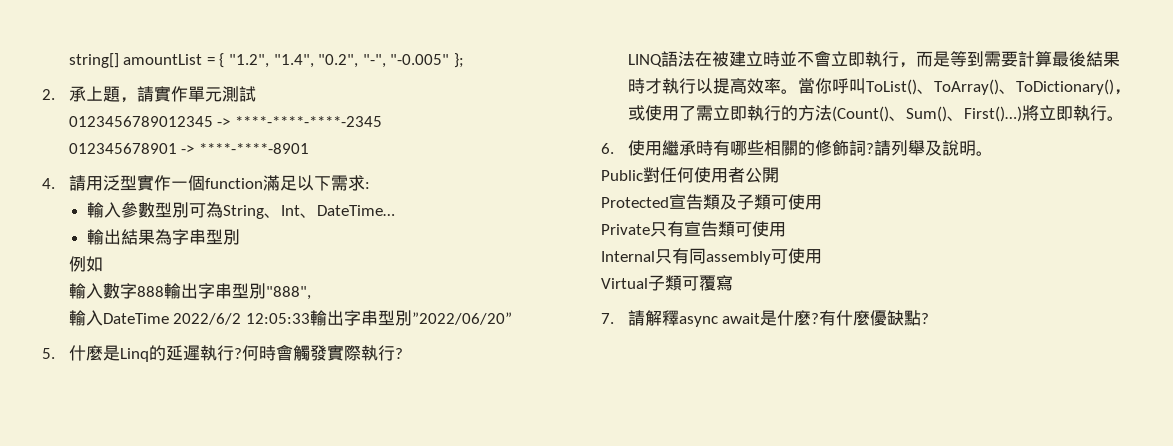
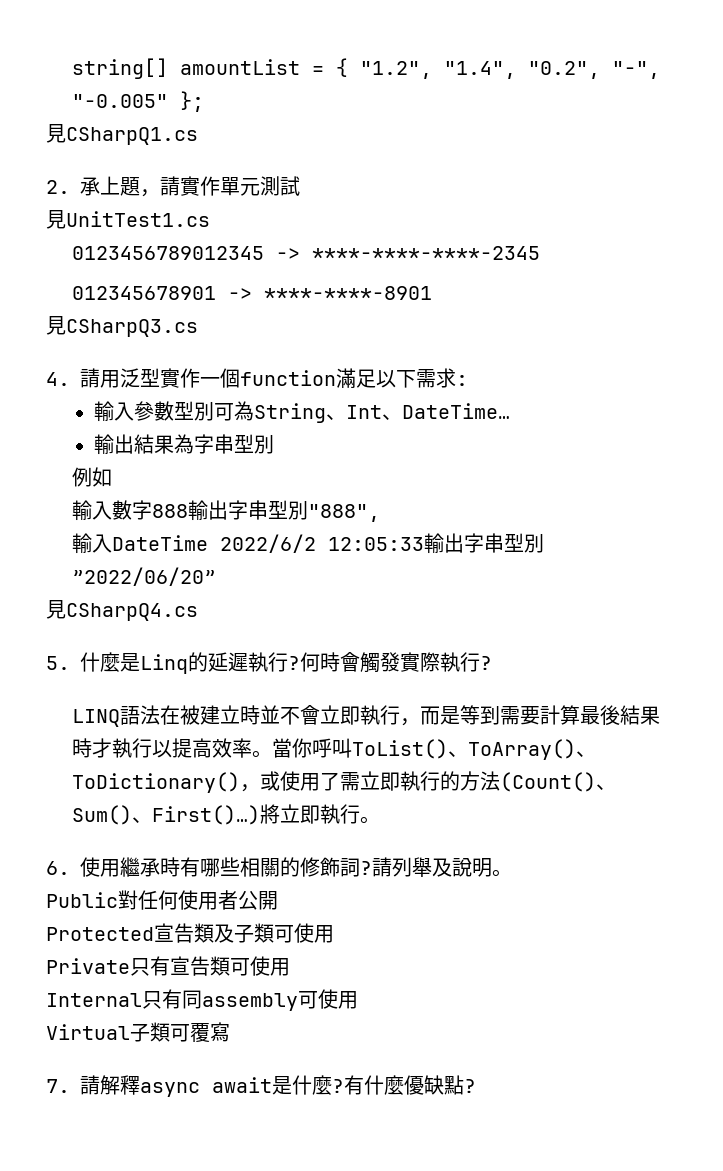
(464, 60) none -> [46,124,198,145] // 見CSharpQ1.cs
(256, 94) none -> [46,210,210,229] // 見UnitTest1.cs
(309, 148) none -> [46,316,198,337] // 見CSharpQ3.cs
(512, 318) none -> [46,600,198,621] // 見CSharpQ4.cs

